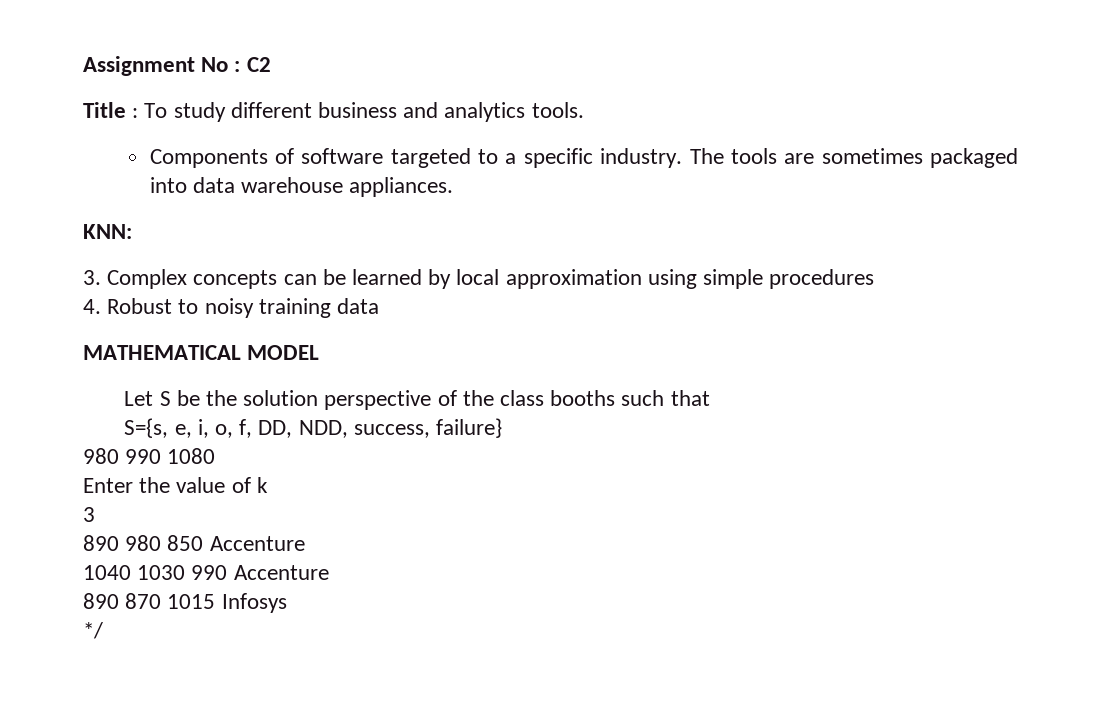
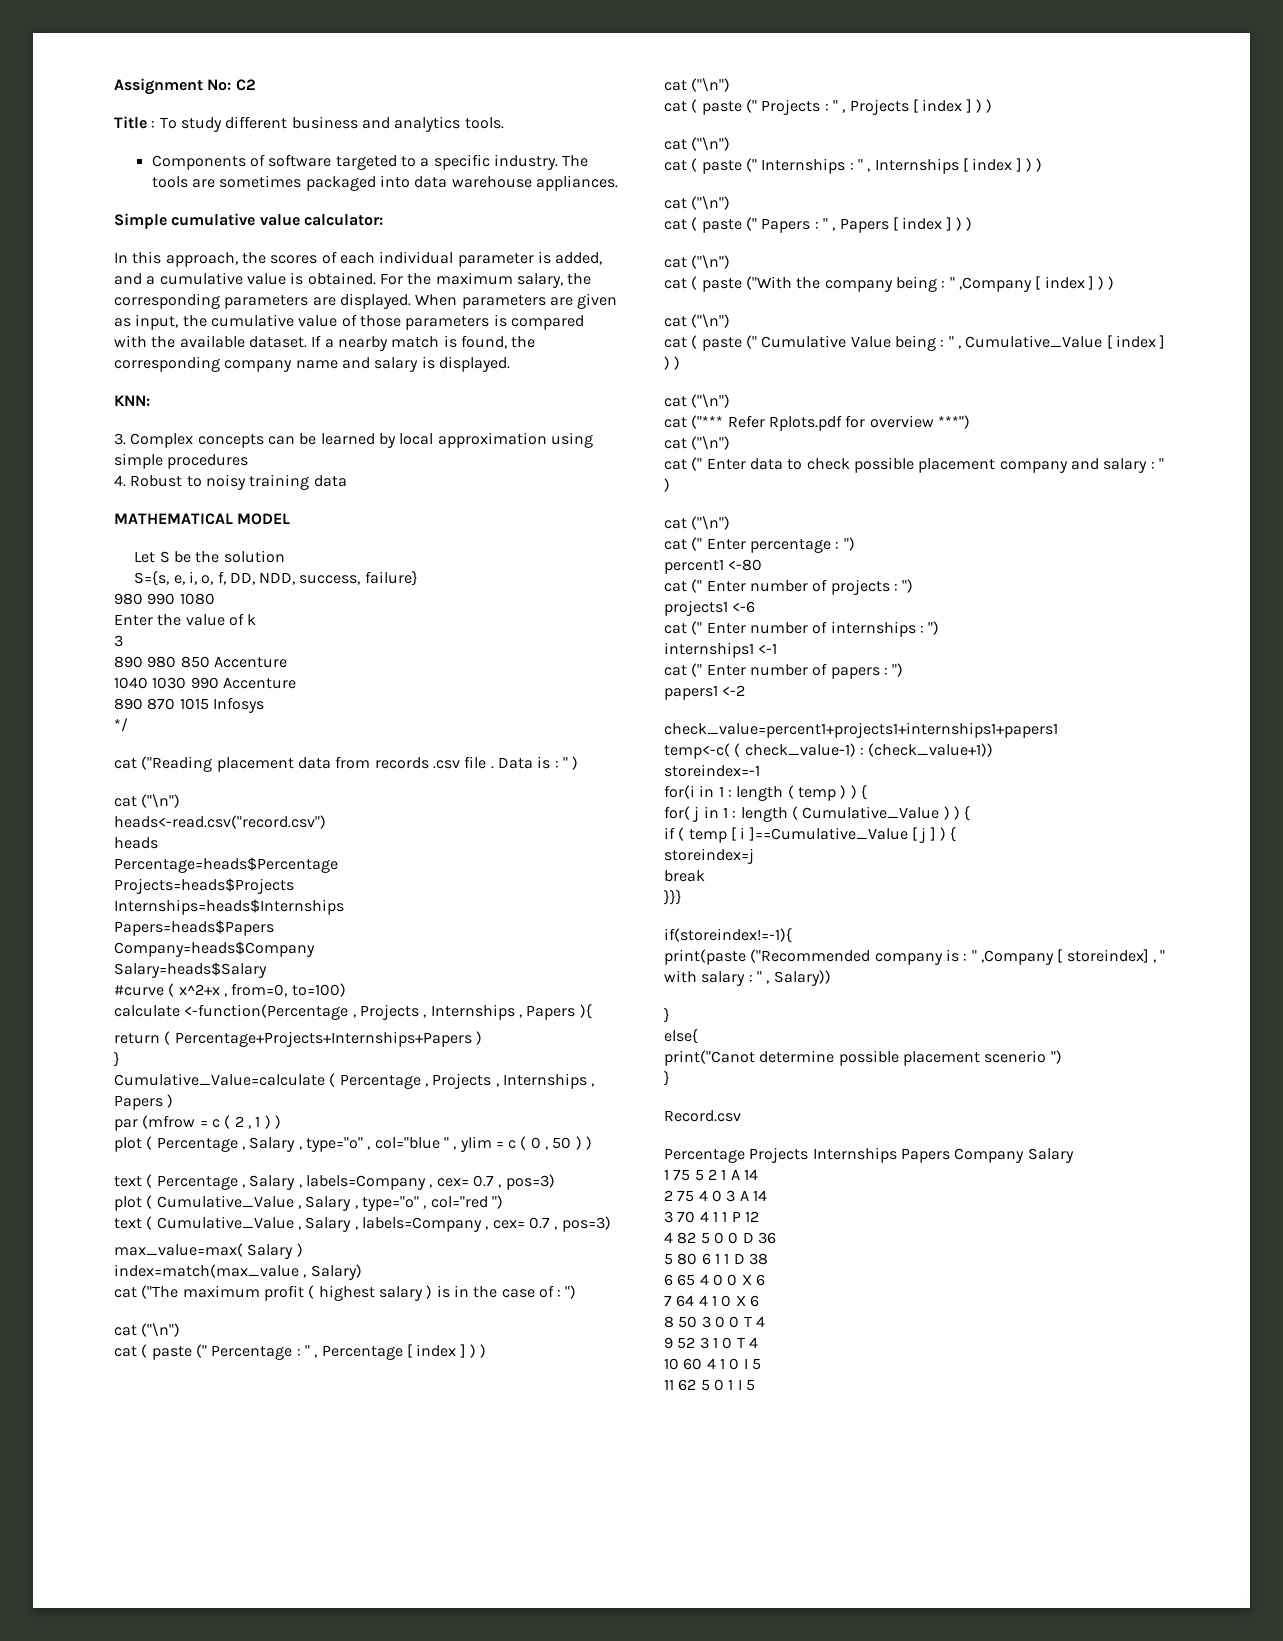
[201,57,241,72] No : -> [207,79,232,91] No:
(454, 187) none -> [114,213,383,229] [114,251,603,267] [114,272,592,288] [114,293,618,309] [114,314,584,330] [114,335,536,351] [114,356,510,372] // Simple cumulative value calculator: // In this approach, the scores of each individual parameter is added, and a cumulative value is obtained. For the maximum salary, the corresponding parameters are displayed. When parameters are given as input, the cumulative value of those parameters is compared with the available dataset. If a nearby match is found, the corresponding company name and salary is displayed.
[324,390,710,410] perspective of the class booths such that -> (285, 556) none
(103, 630) none -> [114,756,579,772] [114,794,181,808] [114,815,326,829] [114,837,158,849] [114,857,338,873] [114,878,294,894] [114,899,344,915] [114,920,274,936] [114,941,315,957] [114,962,267,978] [114,983,346,997] [114,1004,592,1020] [114,1031,482,1047] [114,1052,120,1067] [114,1073,595,1089] [114,1094,174,1110] [114,1115,281,1131] [114,1136,593,1152] [114,1174,555,1190] [114,1195,503,1211] [114,1216,611,1232] [114,1243,303,1259] [114,1264,362,1280] [114,1285,577,1301] [114,1323,181,1337] [114,1344,487,1360] [664,78,731,92] [664,99,993,115] [664,137,731,151] [664,158,1043,174] [664,196,731,210] [664,217,973,233] [664,255,731,269] [664,276,1115,292] [664,314,731,328] [664,335,1166,351] [664,356,681,370] [664,394,731,408] [664,415,970,431] [664,436,731,450] [664,457,1164,473] [664,478,670,492] [664,516,731,530] [664,537,855,553] [664,559,763,574] [664,579,914,595] [664,600,756,616] [664,621,940,637] [664,642,778,658] [664,663,904,679] [664,685,746,700] [664,722,1058,738] [664,743,994,759] [664,764,760,777] [664,785,867,801] [664,806,971,822] [664,827,957,843] [664,848,754,864] [664,870,705,882] [664,890,682,905] [664,928,792,943] [664,949,1166,965] [664,970,831,986] [664,1008,670,1023] [664,1029,698,1044] [664,1050,1062,1066] [664,1071,670,1086] [664,1110,741,1122] [664,1147,1074,1163] [664,1169,758,1181] [664,1190,767,1202] [664,1211,759,1223] [664,1232,776,1244] [664,1253,768,1265] [664,1274,765,1286] [664,1295,759,1307] [664,1316,765,1328] [664,1337,758,1349] [664,1358,761,1370] [664,1379,755,1391] // cat ("Reading placement data from records .csv file . Data is : " ) // cat ("\n") // heads<-read.csv("record.csv") // heads // Percentage=heads$Percentage // Projects=heads$Projects // Internships=heads$Internships // Papers=heads$Papers // Company=heads$Company // Salary=heads$Salary // #curve ( x^2+x , from=0, to=100) // calculate <-function(Percentage , Projects , Internships , Papers ){ // return ( Percentage+Projects+Internships+Papers ) // } // Cumulative_Value=calculate ( Percentage , Projects , Internships , Papers ) // par (mfrow = c ( 2 , 1 ) ) // plot ( Percentage , Salary , type="o" , col="blue " , ylim = c ( 0 , 50 ) ) // text ( Percentage , Salary , labels=Company , cex= 0.7 , pos=3) // plot ( Cumulative_Value , Salary , type="o" , col="red ") // text ( Cumulative_Value , Salary , labels=Company , cex= 0.7 , pos=3) // max_value=max( Salary ) // index=match(max_value , Salary) // cat ("The maximum profit ( highest salary ) is in the case of : ") // cat ("\n") // cat ( paste (" Percentage : " , Percentage [ index ] ) ) // cat ("\n") // cat ( paste (" Projects : " , Projects [ index ] ) ) // cat ("\n") // cat ( paste (" Internships : " , Internships [ index ] ) ) // cat ("\n") // cat ( paste (" Papers : " , Papers [ index ] ) ) // cat ("\n") // cat ( paste ("With the company being : " ,Company [ index ] ) ) // cat ("\n") // cat ( paste (" Cumulative Value being : " , Cumulative_Value [ index ] ) ) // cat ("\n") // cat ("*** Refer Rplots.pdf for overview ***") // cat ("\n") // cat (" Enter data to check possible placement company and salary : " ) // cat ("\n") // cat (" Enter percentage : ") // percent1 <-80 // cat (" Enter number of projects : ") // projects1 <-6 // cat (" Enter number of internships : ") // internships1 <-1 // cat (" Enter number of papers : ") // papers1 <-2 // check_value=percent1+projects1+internships1+papers1 // temp<-c( ( check_value-1) : (check_value+1)) // storeindex=-1 // for(i in 1 : length ( temp ) ) { // for( j in 1 : length ( Cumulative_Value ) ) { // if ( temp [ i ]==Cumulative_Value [ j ] ) { // storeindex=j // break // }}} // if(storeindex!=-1){ // print(paste ("Recommended company is : " ,Company [ storeindex] , " with salary : " , Salary)) // } // else{ // print("Canot determine possible placement scenerio ") // } // Record.csv // Percentage Projects Internships Papers Company Salary // 1 75 5 2 1 A 14 // 2 75 4 0 3 A 14 // 3 70 4 1 1 P 12 // 4 82 5 0 0 D 36 // 5 80 6 1 1 D 38 // 6 65 4 0 0 X 6 // 7 64 4 1 0 X 6 // 8 50 3 0 0 T 4 // 9 52 3 1 0 T 4 // 10 60 4 1 0 I 5 // 11 62 5 0 1 I 5

